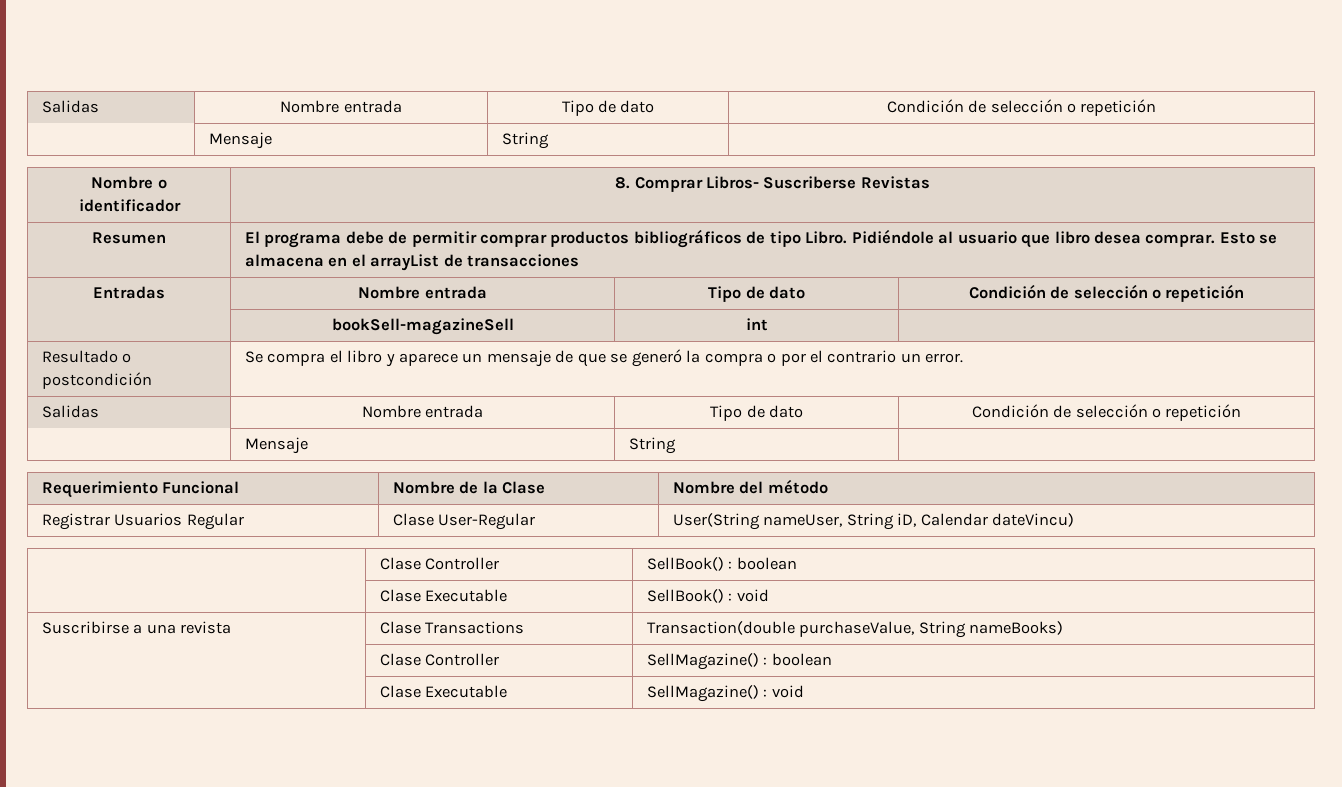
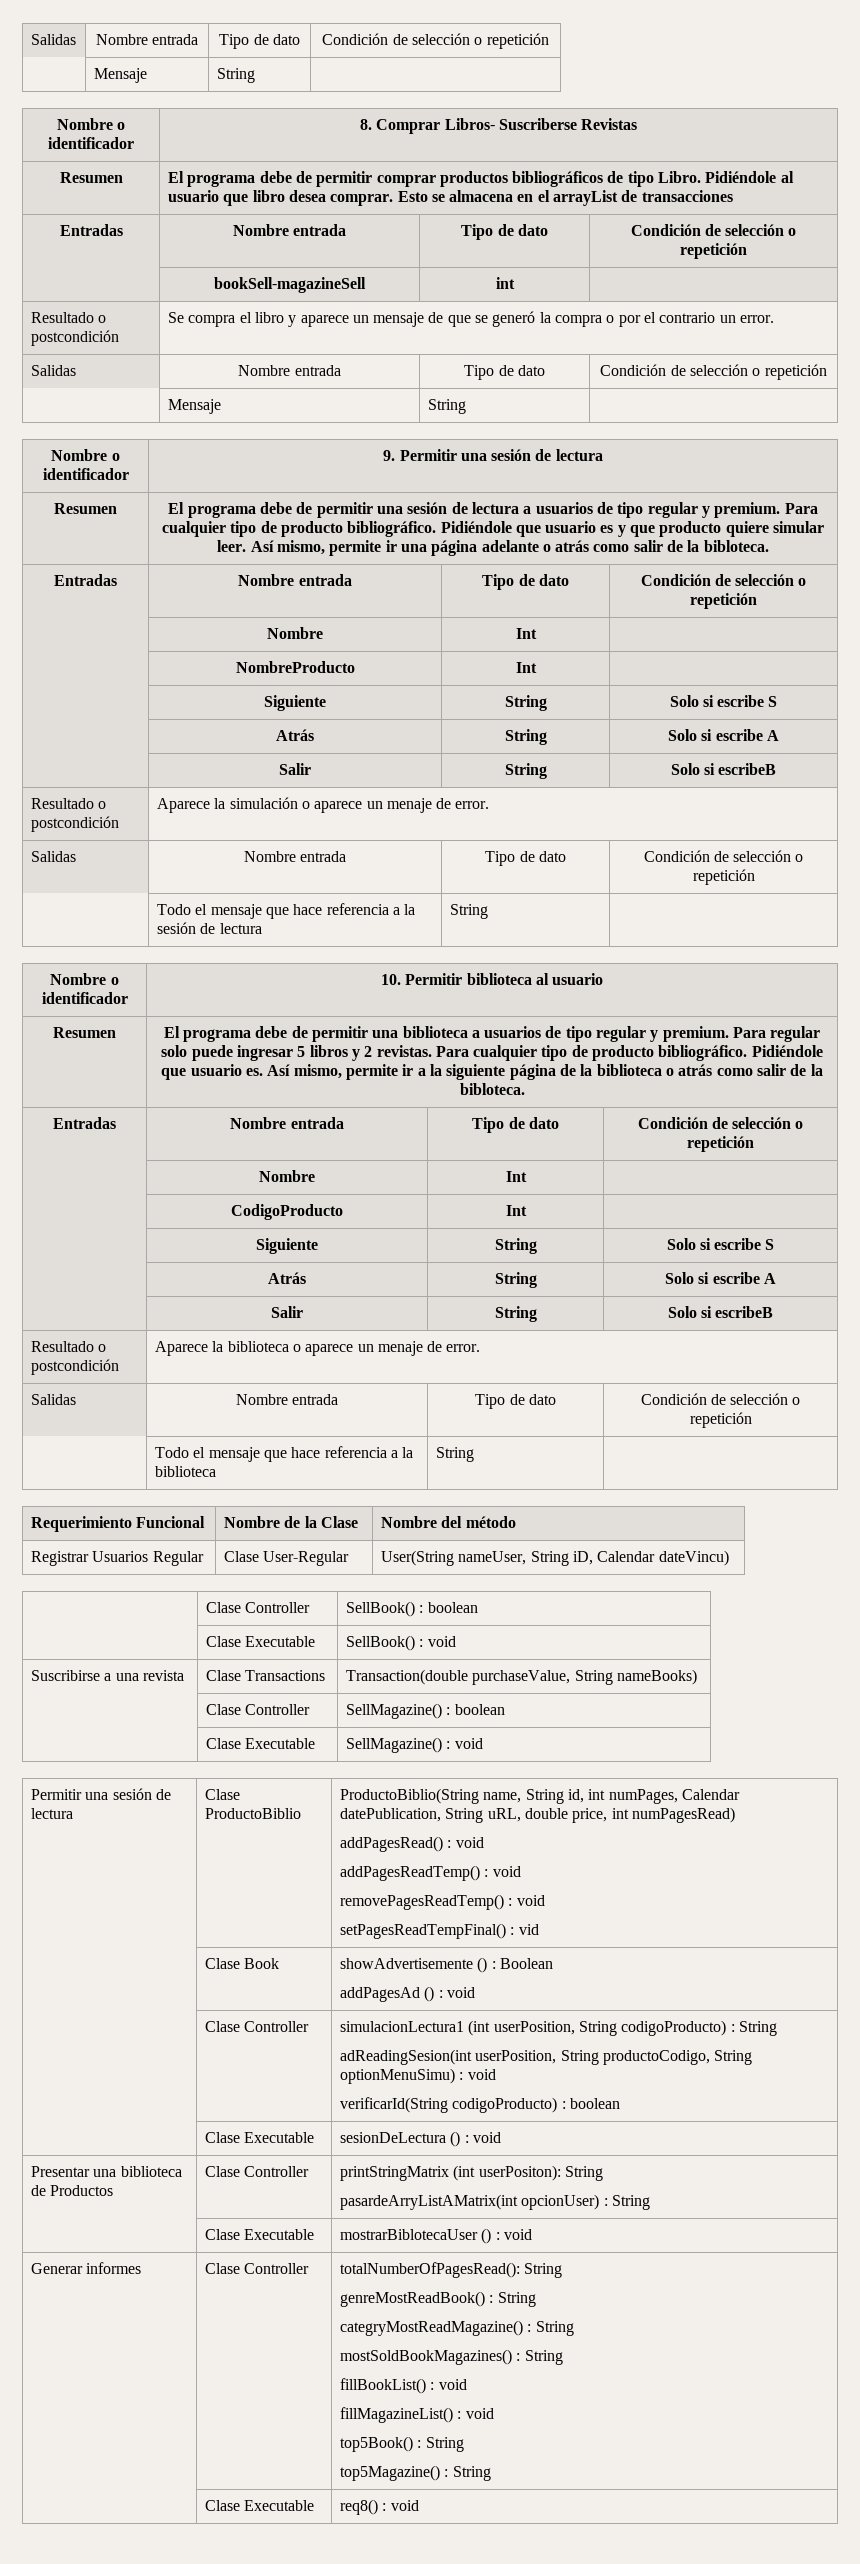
(676, 445) none -> [51,449,120,461] [42,468,129,480] [383,449,603,461] [54,503,117,514] [168,502,818,518] [161,521,825,537] [217,540,769,556] [54,574,117,586] [238,574,352,586] [482,574,569,590] [640,574,807,586] [690,593,757,609] [267,627,323,639] [515,628,537,639] [235,661,355,673] [515,662,537,673] [264,695,326,711] [504,695,547,711] [669,695,778,707] [276,729,314,741] [504,729,547,745] [668,729,779,741] [279,763,311,775] [504,763,547,779] [670,763,777,775] [30,798,107,809] [30,816,119,832] [156,797,490,813] [30,851,76,862] [243,851,347,862] [485,851,566,866] [643,850,804,862] [692,869,755,885] [156,903,416,919] [156,922,262,934] [449,904,488,919] [50,973,119,985] [41,992,128,1004] [380,973,604,985] [53,1027,116,1038] [163,1026,821,1042] [161,1045,823,1061] [161,1064,823,1080] [459,1083,525,1095] [53,1117,116,1129] [230,1117,344,1129] [472,1117,559,1133] [637,1117,804,1129] [687,1136,754,1152] [259,1170,315,1182] [505,1171,527,1182] [231,1204,343,1220] [505,1205,527,1216] [256,1238,318,1254] [494,1238,537,1254] [666,1238,775,1250] [268,1272,306,1284] [494,1272,537,1288] [665,1272,776,1284] [271,1306,303,1318] [494,1306,537,1322] [667,1306,774,1318] [30,1341,107,1352] [30,1359,119,1375] [154,1341,481,1356] [30,1394,76,1405] [235,1394,339,1405] [475,1394,556,1409] [640,1393,801,1405] [689,1412,752,1428] [154,1446,414,1462] [154,1466,216,1477] [435,1447,474,1462] // Nombre o identificador | 9. Permitir una sesión de lectura // Resumen | El programa debe de permitir una sesión de lectura a usuarios de tipo regular y premium. Para cualquier tipo de producto bibliográfico. Pidiéndole que usuario es y que producto quiere simular leer. Así mismo, permite ir una página adelante o atrás como salir de la bibloteca. // Entradas | Nombre entrada | Tipo de dato | Condición de selección o repetición // | Nombre | Int | // | NombreProducto | Int | // | Siguiente | String | Solo si escribe S // | Atrás | String | Solo si escribe A // | Salir | String | Solo si escribeB // Resultado o postcondición | Aparece la simulación o aparece un menaje de error. // Salidas | Nombre entrada | Tipo de dato | Condición de selección o repetición // | Todo el mensaje que hace referencia a la sesión de lectura | String | // Nombre o identificador | 10. Permitir biblioteca al usuario // Resumen | El programa debe de permitir una biblioteca a usuarios de tipo regular y premium. Para regular solo puede ingresar 5 libros y 2 revistas. Para cualquier tipo de producto bibliográfico. Pidiéndole que usuario es. Así mismo, permite ir a la siguiente página de la biblioteca o atrás como salir de la bibloteca. // Entradas | Nombre entrada | Tipo de dato | Condición de selección o repetición // | Nombre | Int | // | CodigoProducto | Int | // | Siguiente | String | Solo si escribe S // | Atrás | String | Solo si escribe A // | Salir | String | Solo si escribeB // Resultado o postcondición | Aparece la biblioteca o aparece un menaje de error. // Salidas | Nombre entrada | Tipo de dato | Condición de selección o repetición // | Todo el mensaje que hace referencia a la biblioteca | String |
(804, 691) none -> [30,1788,171,1800] [30,1808,73,1819] [204,1789,240,1800] [204,1808,301,1819] [339,1788,740,1804] [339,1807,735,1823] [339,1836,484,1852] [339,1865,521,1881] [339,1894,545,1910] [339,1923,539,1939] [204,1958,280,1969] [339,1957,553,1973] [339,1986,475,2002] [204,2021,310,2032] [339,2020,777,2036] [339,2049,753,2065] [339,2068,496,2084] [339,2097,620,2113] [204,2132,315,2143] [339,2131,501,2147] [30,2166,182,2177] [30,2185,114,2196] [204,2166,310,2177] [339,2165,603,2181] [339,2194,650,2210] [204,2229,315,2240] [339,2228,532,2244] [30,2262,142,2274] [204,2263,310,2274] [339,2262,563,2278] [339,2291,536,2307] [339,2320,574,2336] [339,2349,563,2365] [339,2378,467,2394] [339,2407,494,2423] [339,2436,464,2452] [339,2465,491,2481] [204,2500,315,2511] [339,2499,419,2515] // Permitir una sesión de lectura | Clase ProductoBiblio | ProductoBiblio(String name, String id, int numPages, Calendar datePublication, String uRL, double price, int numPagesRead) // addPagesRead() : void // addPagesReadTemp() : void // removePagesReadTemp() : void // setPagesReadTempFinal() : vid // | Clase Book | showAdvertisemente () : Boolean // addPagesAd () : void // | Clase Controller | simulacionLectura1 (int userPosition, String codigoProducto) : String // adReadingSesion(int userPosition, String productoCodigo, String optionMenuSimu) : void // verificarId(String codigoProducto) : boolean // | Clase Executable | sesionDeLectura () : void // Presentar una biblioteca de Productos | Clase Controller | printStringMatrix (int userPositon): String // pasardeArryListAMatrix(int opcionUser) : String // | Clase Executable | mostrarBiblotecaUser () : void // Generar informes | Clase Controller | totalNumberOfPagesRead(): String // genreMostReadBook() : String // categryMostReadMagazine() : String // mostSoldBookMagazines() : String // fillBookList() : void // fillMagazineList() : void // top5Book() : String // top5Magazine() : String // | Clase Executable | req8() : void

